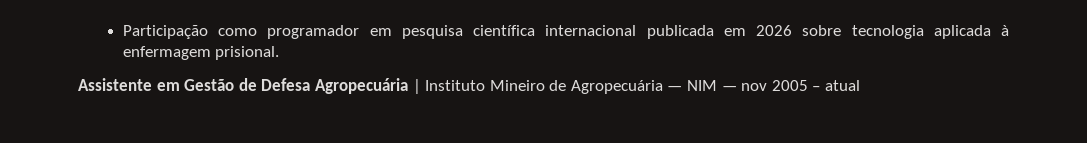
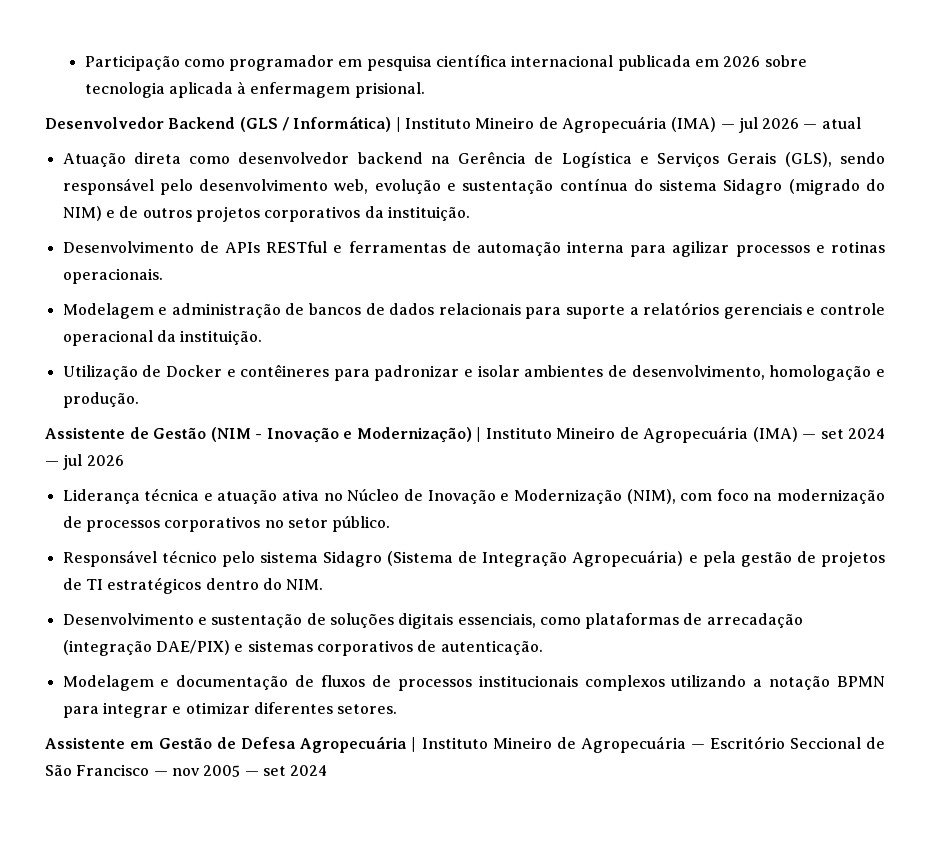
(280, 53) none -> [45,116,861,133] [62,151,885,168] [62,178,885,195] [62,206,470,222] [62,241,886,257] [62,268,163,284] [62,302,886,319] [62,330,263,346] [62,364,885,381] [62,392,139,408] [45,426,885,443] [45,454,124,470] [62,488,885,504] [62,516,391,532] [62,550,886,567] [62,577,324,594] [62,613,803,629] [62,640,543,656] [62,675,886,691] [62,702,398,718] // Desenvolvedor Backend (GLS / Informática) | Instituto Mineiro de Agropecuária (IMA) — jul 2026 — atual // Atuação direta como desenvolvedor backend na Gerência de Logística e Serviços Gerais (GLS), sendo responsável pelo desenvolvimento web, evolução e sustentação contínua do sistema Sidagro (migrado do NIM) e de outros projetos corporativos da instituição. // Desenvolvimento de APIs RESTful e ferramentas de automação interna para agilizar processos e rotinas operacionais. // Modelagem e administração de bancos de dados relacionais para suporte a relatórios gerenciais e controle operacional da instituição. // Utilização de Docker e contêineres para padronizar e isolar ambientes de desenvolvimento, homologação e produção. // Assistente de Gestão (NIM - Inovação e Modernização) | Instituto Mineiro de Agropecuária (IMA) — set 2024 — jul 2026 // Liderança técnica e atuação ativa no Núcleo de Inovação e Modernização (NIM), com foco na modernização de processos corporativos no setor público. // Responsável técnico pelo sistema Sidagro (Sistema de Integração Agropecuária) e pela gestão de projetos de TI estratégicos dentro do NIM. // Desenvolvimento e sustentação de soluções digitais essenciais, como plataformas de arrecadação (integração DAE/PIX) e sistemas corporativos de autenticação. // Modelagem e documentação de fluxos de processos institucionais complexos utilizando a notação BPMN para integrar e otimizar diferentes setores.
[687,80,861,91] NIM — nov 2005 – atual -> [709,736,885,749] [45,764,328,777] Escritório Seccional de São Francisco — nov 2005 — set 2024

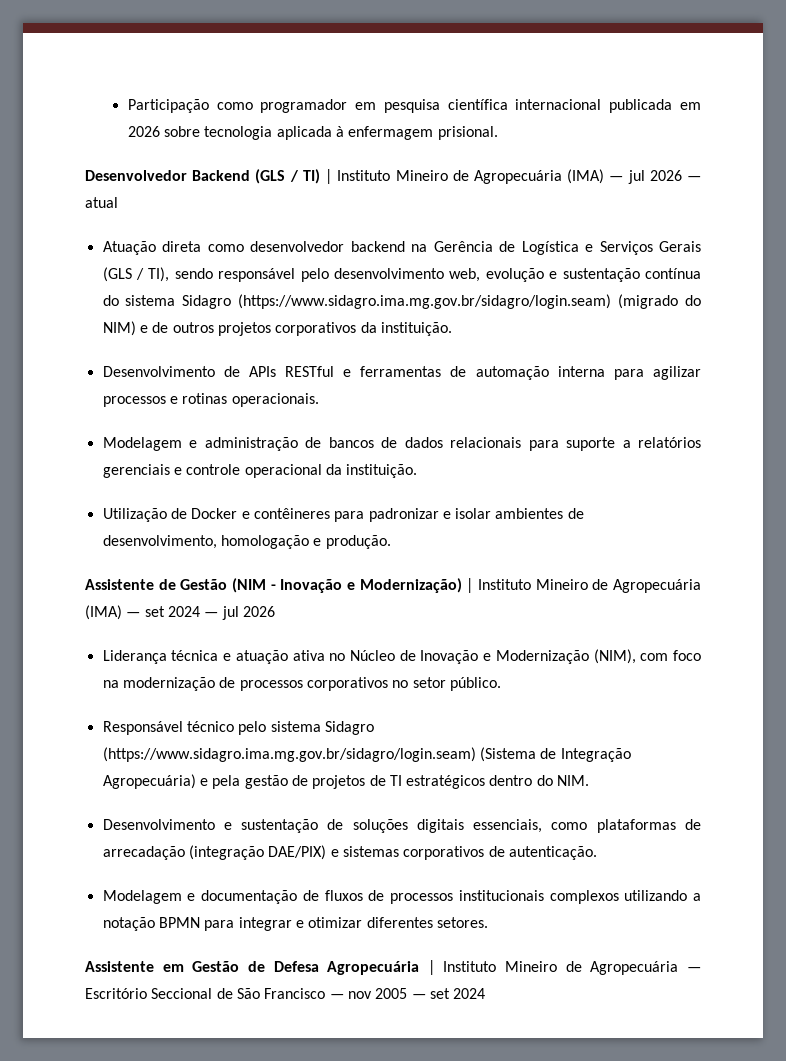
[293,116,392,132] Informática) -> [302,169,320,184] TI)
[784,152,832,167] (GLS), -> [102,267,170,282] (GLS / TI),
(783, 187) none -> [238,294,612,309] (https://www.sidagro.ima.mg.gov.br/sidagro/login.seam)
(383, 559) none -> [102,747,476,762] (https://www.sidagro.ima.mg.gov.br/sidagro/login.seam)

